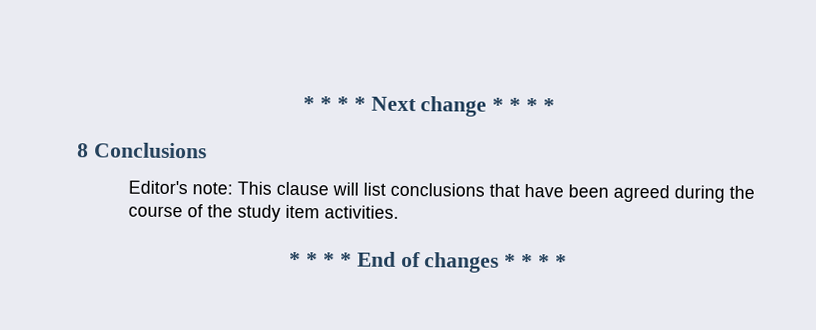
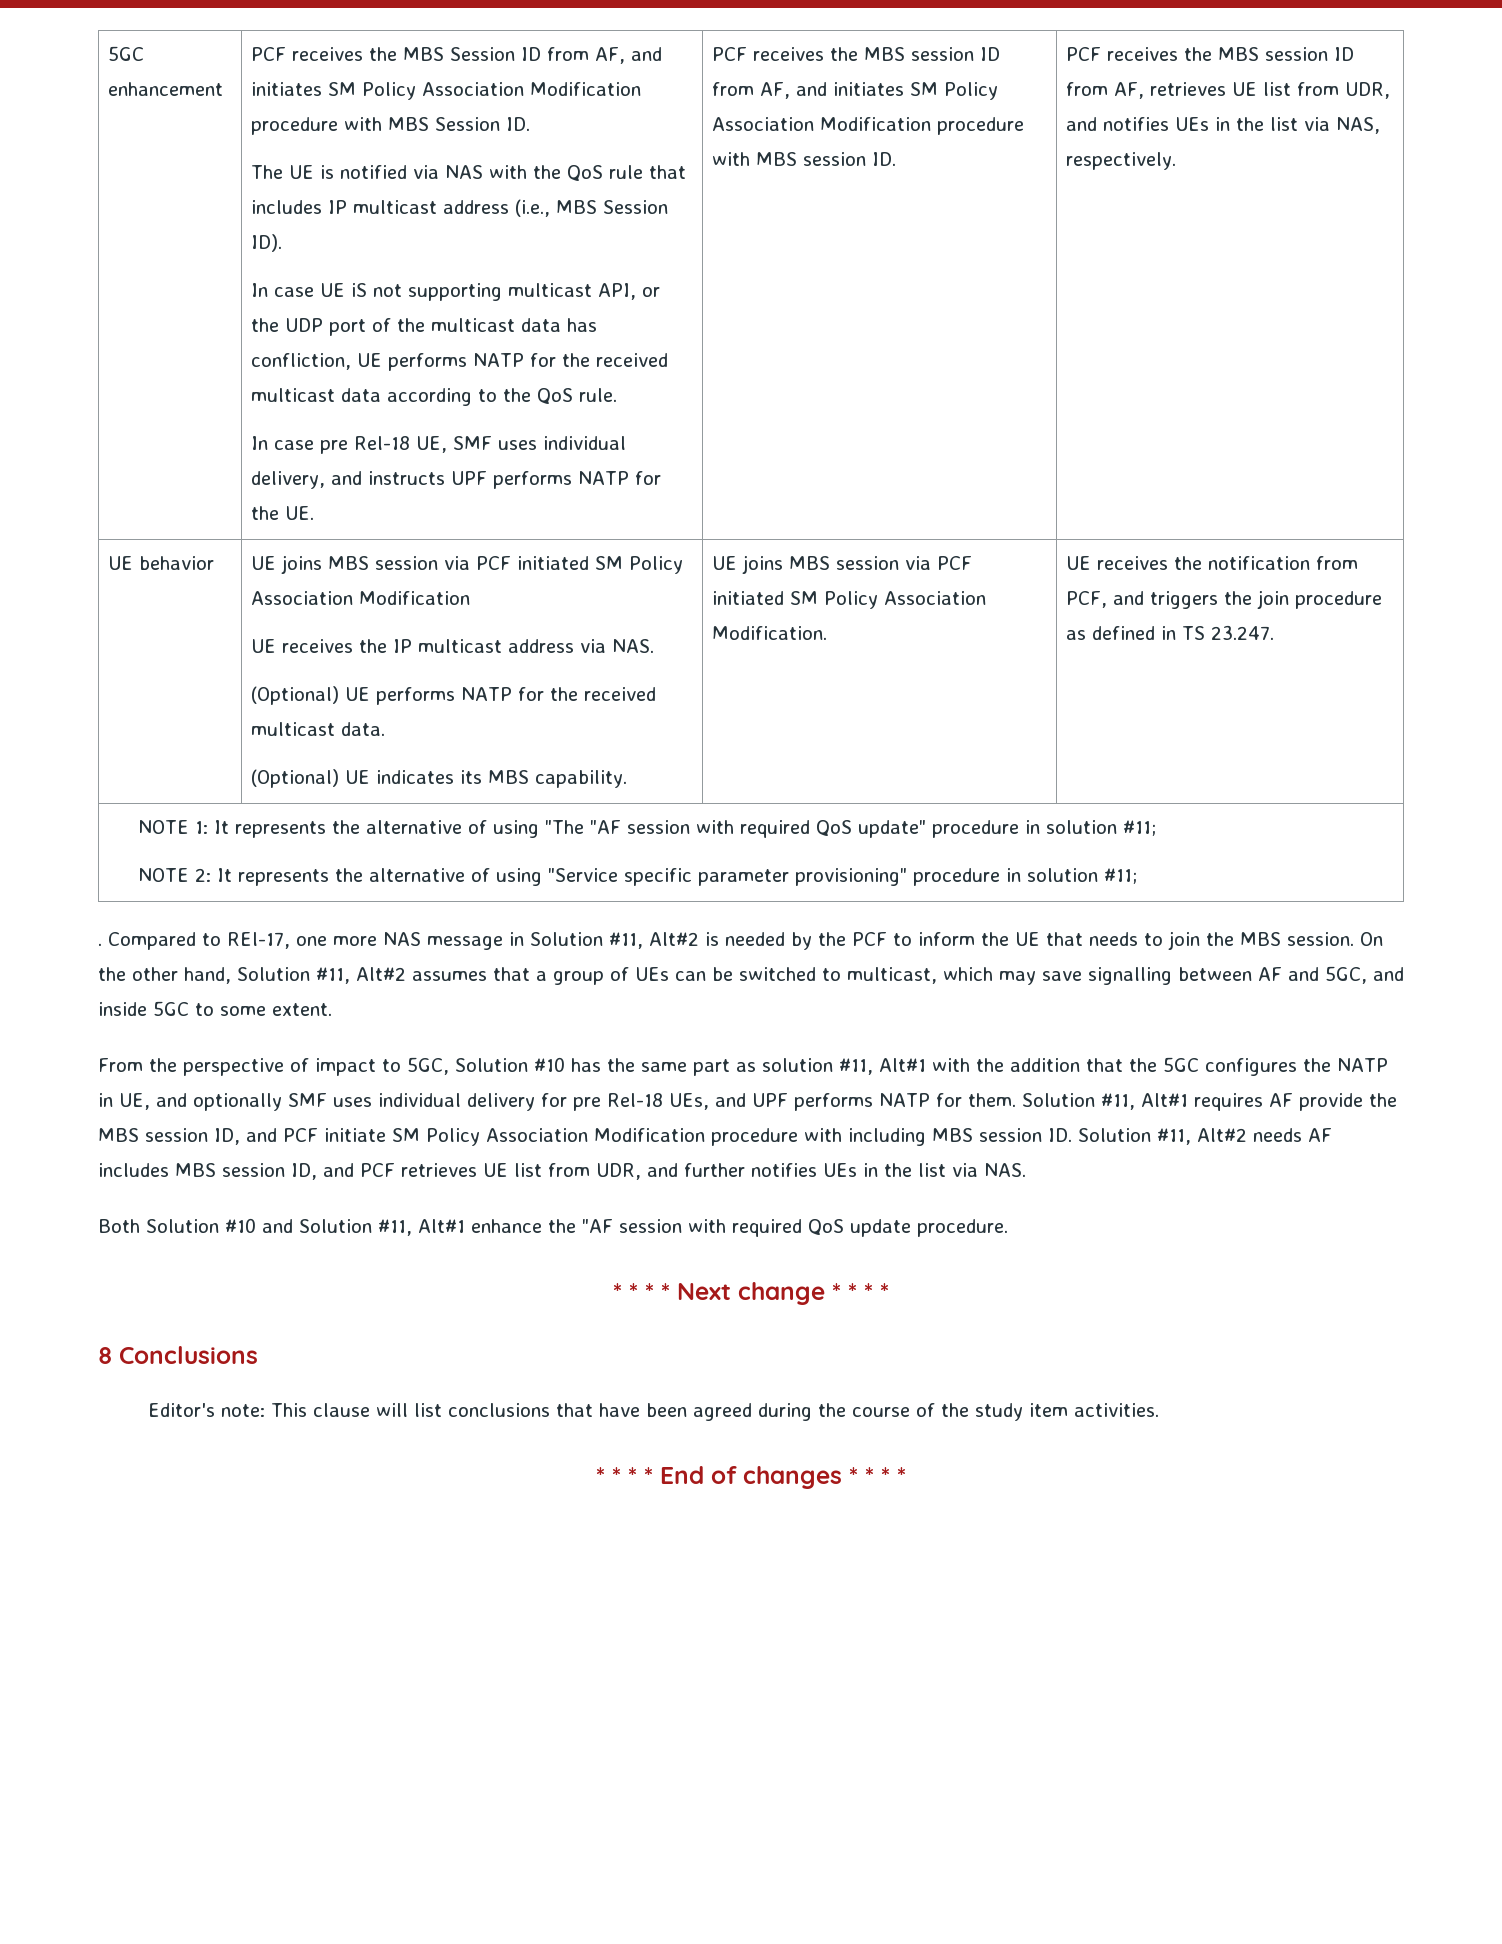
(303, 103) none -> [108,46,145,61] [108,82,224,96] [251,47,663,64] [251,82,642,100] [251,117,531,135] [251,165,687,181] [251,199,669,217] [251,234,283,252] [251,283,661,301] [251,318,598,336] [251,353,669,371] [251,388,618,406] [251,436,627,454] [251,471,662,489] [251,506,315,520] [712,47,1001,61] [712,82,999,100] [712,117,1025,135] [712,152,897,166] [1066,47,1355,61] [1066,82,1391,99] [1066,117,1381,134] [1066,152,1177,170] [108,556,215,570] [251,555,684,574] [251,591,471,605] [251,639,655,653] [251,686,657,705] [251,722,386,736] [251,769,628,788] [712,555,973,574] [712,591,987,609] [712,626,828,640] [1066,556,1359,570] [1066,590,1383,609] [1066,625,1275,640] [138,820,1157,838] [138,868,1138,886] [98,931,1383,950] [98,966,1404,985] [98,1001,332,1016] [98,1057,1388,1076] [98,1093,1397,1111] [98,1128,1332,1146] [98,1163,1026,1180] [98,1218,1008,1237] 5GC enhancement | PCF receives the MBS Session ID from AF, and initiates SM Policy Association Modification procedure with MBS Session ID. // The UE is notified via NAS with the QoS rule that includes IP multicast address (i.e., MBS Session ID). // In case UE iS not supporting multicast API, or the UDP port of the multicast data has confliction, UE performs NATP for the received multicast data according to the QoS rule. // In case pre Rel-18 UE, SMF uses individual delivery, and instructs UPF performs NATP for the UE. | PCF receives the MBS session ID from AF, and initiates SM Policy Association Modification procedure with MBS session ID. | PCF receives the MBS session ID from AF, retrieves UE list from UDR, and notifies UEs in the list via NAS, respectively. // UE behavior | UE joins MBS session via PCF initiated SM Policy Association Modification // UE receives the IP multicast address via NAS. // (Optional) UE performs NATP for the received multicast data. // (Optional) UE indicates its MBS capability. | UE joins MBS session via PCF initiated SM Policy Association Modification. | UE receives the notification from PCF, and triggers the join procedure as defined in TS 23.247. // NOTE 1: It represents the alternative of using "The "AF session with required QoS update" procedure in solution #11; // NOTE 2: It represents the alternative of using "Service specific parameter provisioning" procedure in solution #11; // . Compared to REl-17, one more NAS message in Solution #11, Alt#2 is needed by the PCF to inform the UE that needs to join the MBS session. On the other hand, Solution #11, Alt#2 assumes that a group of UEs can be switched to multicast, which may save signalling between AF and 5GC, and inside 5GC to some extent. // From the perspective of impact to 5GC, Solution #10 has the same part as solution #11, Alt#1 with the addition that the 5GC configures the NATP in UE, and optionally SMF uses individual delivery for pre Rel-18 UEs, and UPF performs NATP for them. Solution #11, Alt#1 requires AF provide the MBS session ID, and PCF initiate SM Policy Association Modification procedure with including MBS session ID. Solution #11, Alt#2 needs AF includes MBS session ID, and PCF retrieves UE list from UDR, and further notifies UEs in the list via NAS. // Both Solution #10 and Solution #11, Alt#1 enhance the "AF session with required QoS update procedure. //

